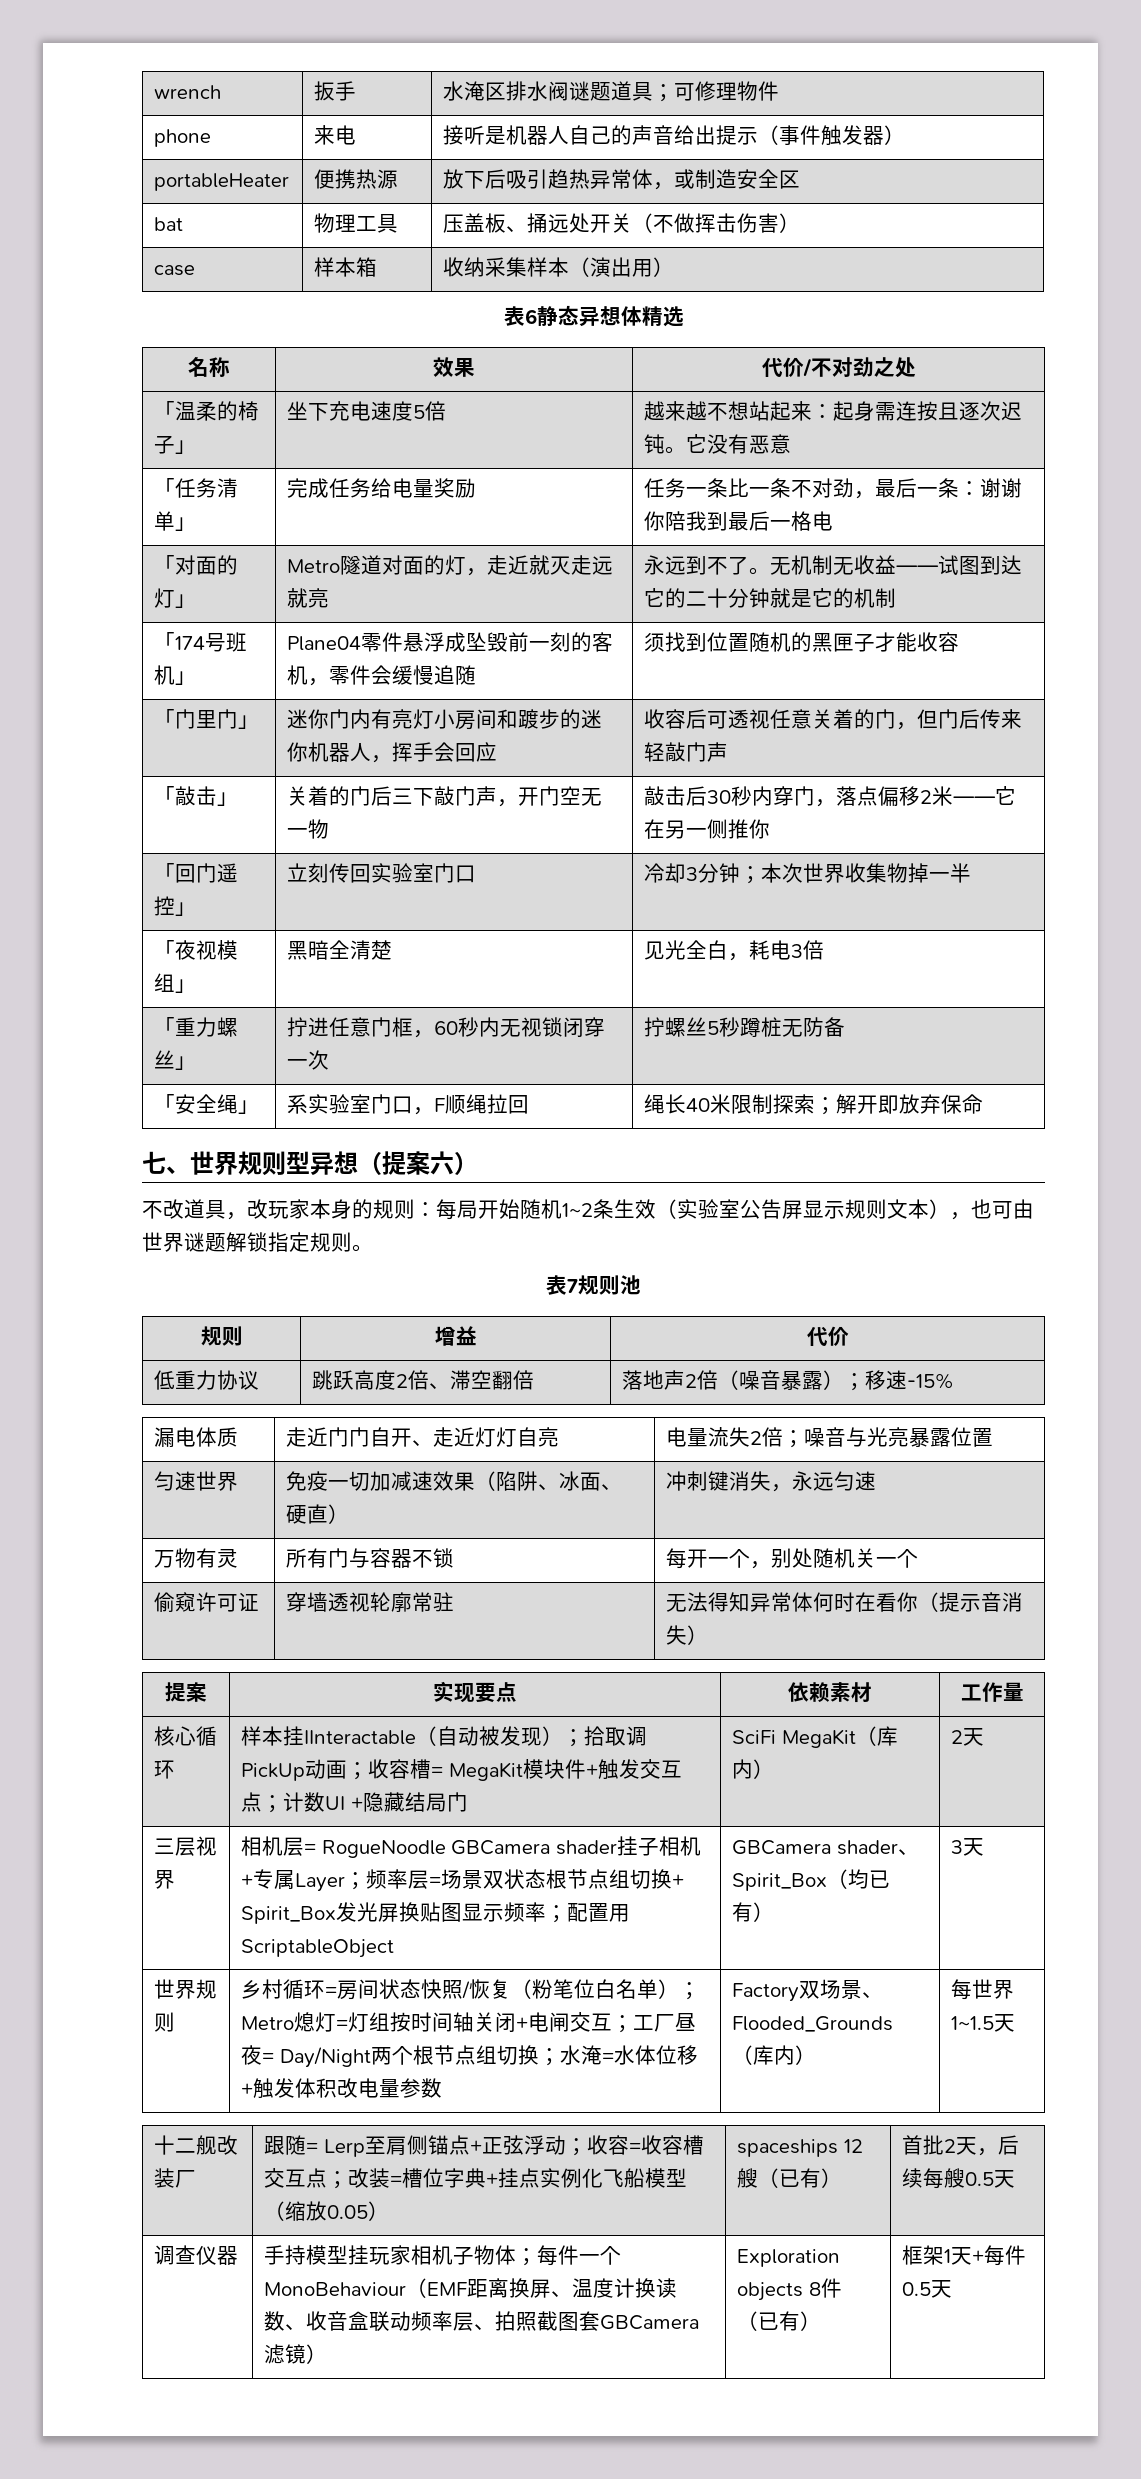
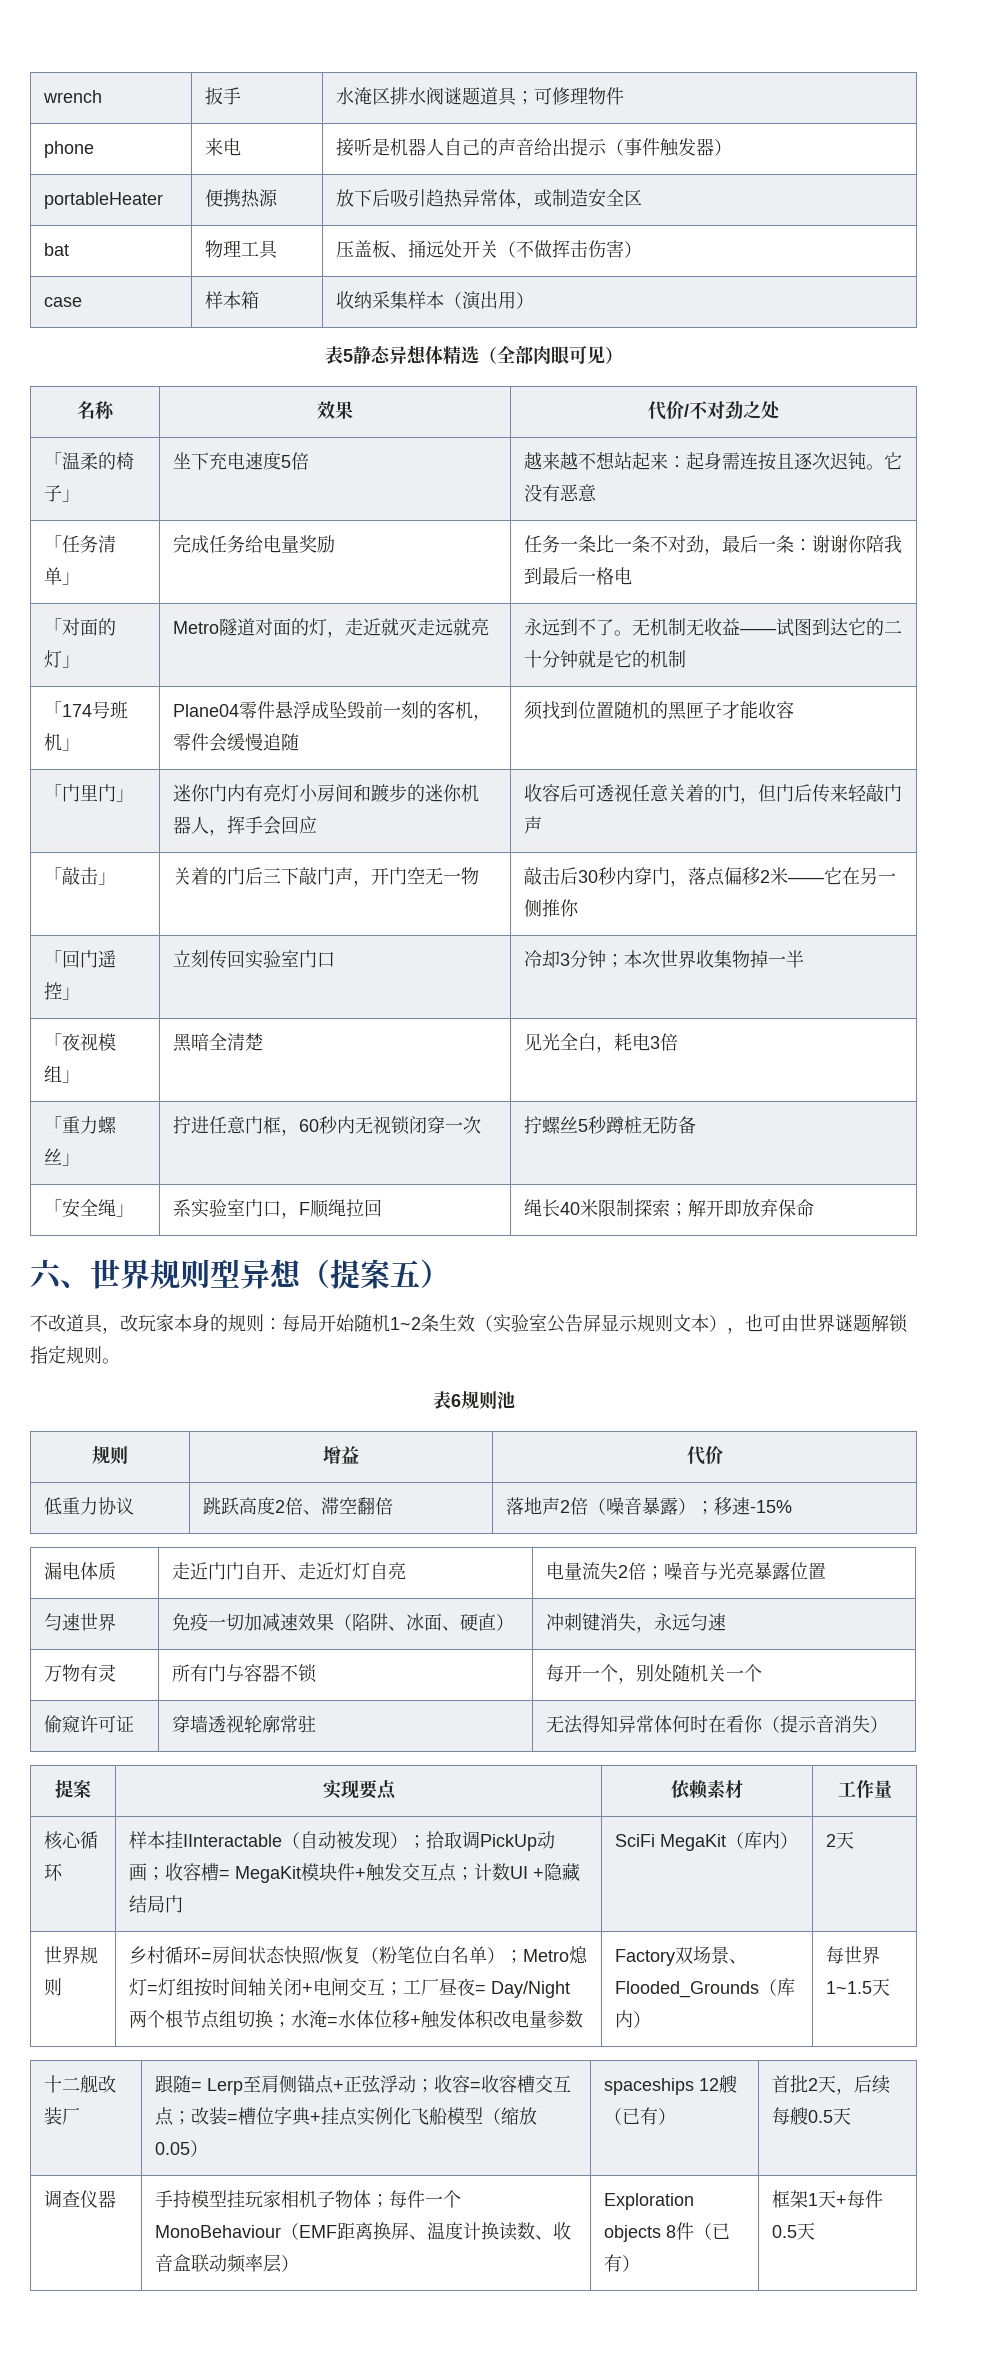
[524,309,537,324] 6 -> [342,349,353,362] 5
(684, 316) none -> [478,345,623,364] （全部肉眼可见）
[142,1151,166,1174] 七 -> [30,1259,63,1290] 六
[430,1151,454,1175] 六 -> [390,1260,420,1287] 五
[567,1279,578,1293] 7 -> [450,1394,461,1407] 6
[154,1836,218,1856] [154,1870,176,1889] [241,1836,701,1858] [241,1869,685,1892] [241,1902,631,1924] [241,1939,395,1958] [732,1840,919,1855] [732,1869,891,1891] [732,1902,775,1922] [951,1838,985,1856] // 三层视界 | 相机层= RogueNoodle GBCamera shader挂子相机+专属Layer；频率层=场景双状态根节点组切换+ Spirit_Box发光屏换贴图显示频率；配置用ScriptableObject | GBCamera shader、Spirit_Box（均已有） | 3天 -> (855, 1840) none
[474,2311,700,2331] [264,2344,307,2364] 、拍照截图套GBCamera滤镜 -> (282, 2263) none

